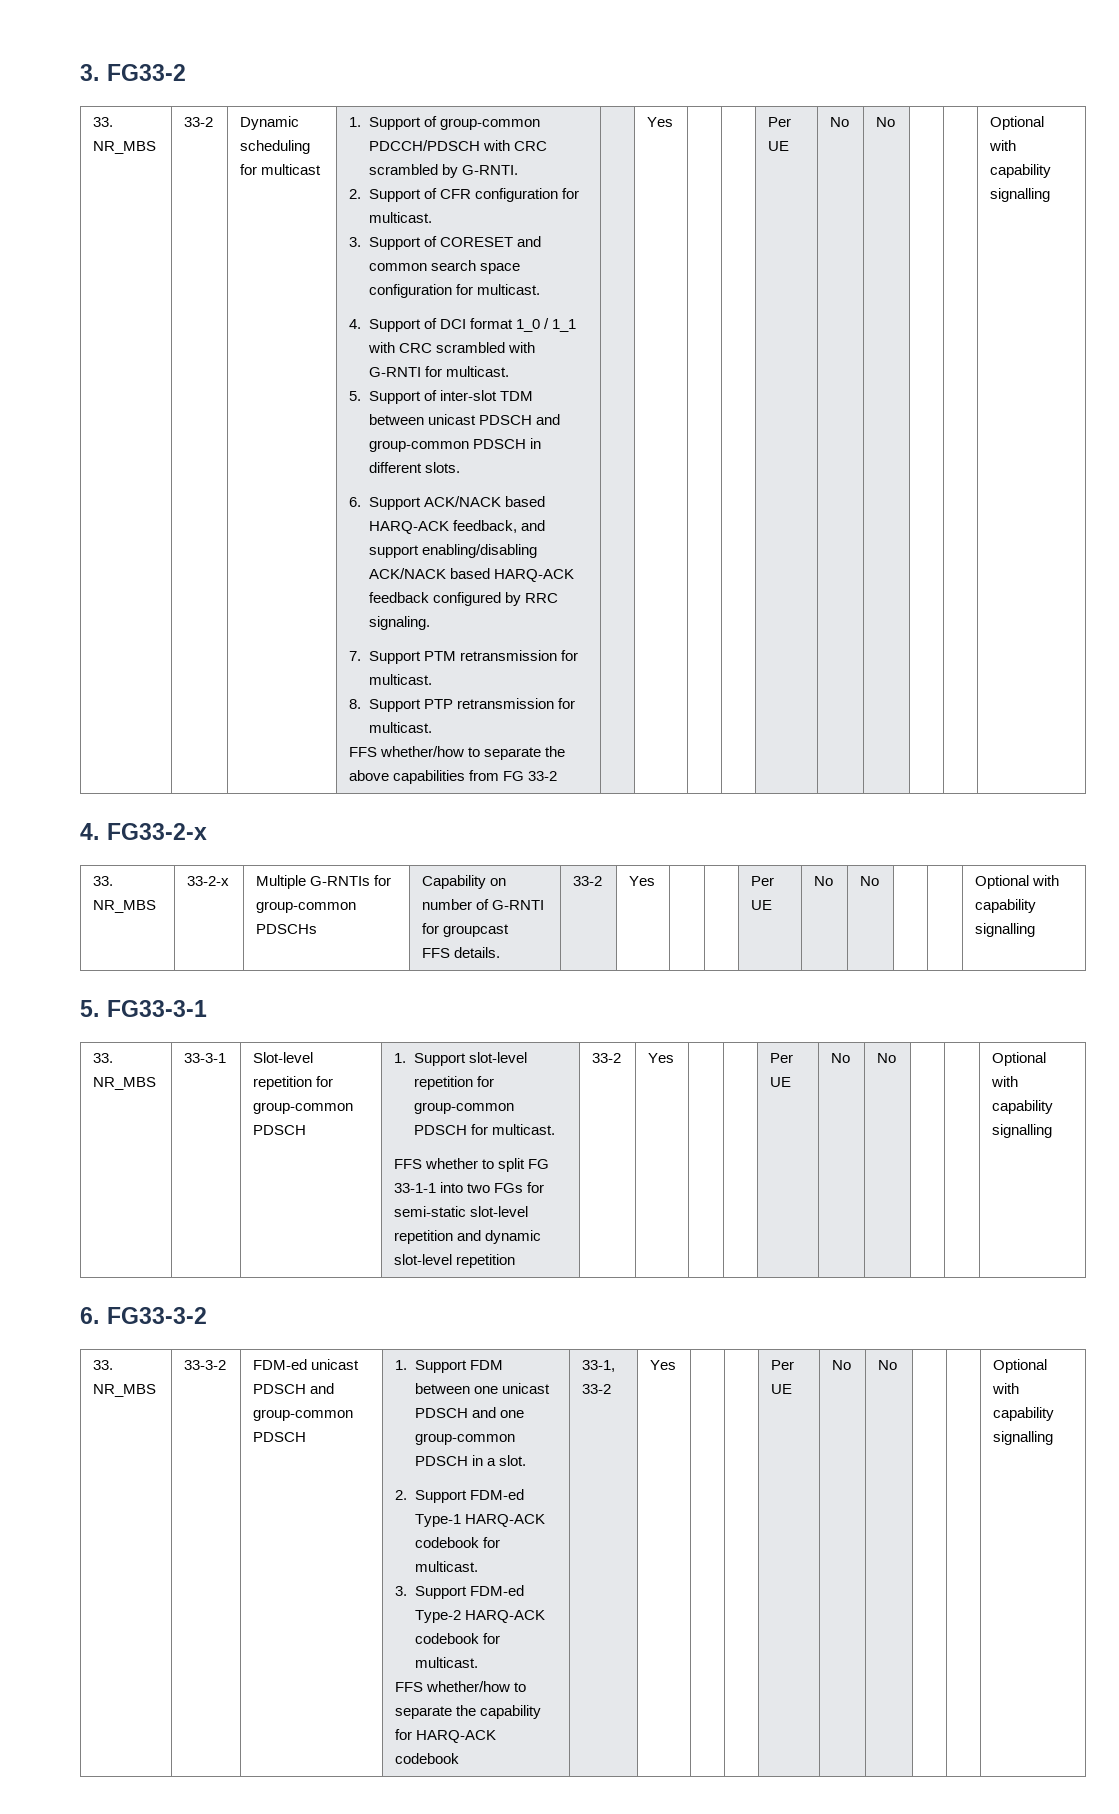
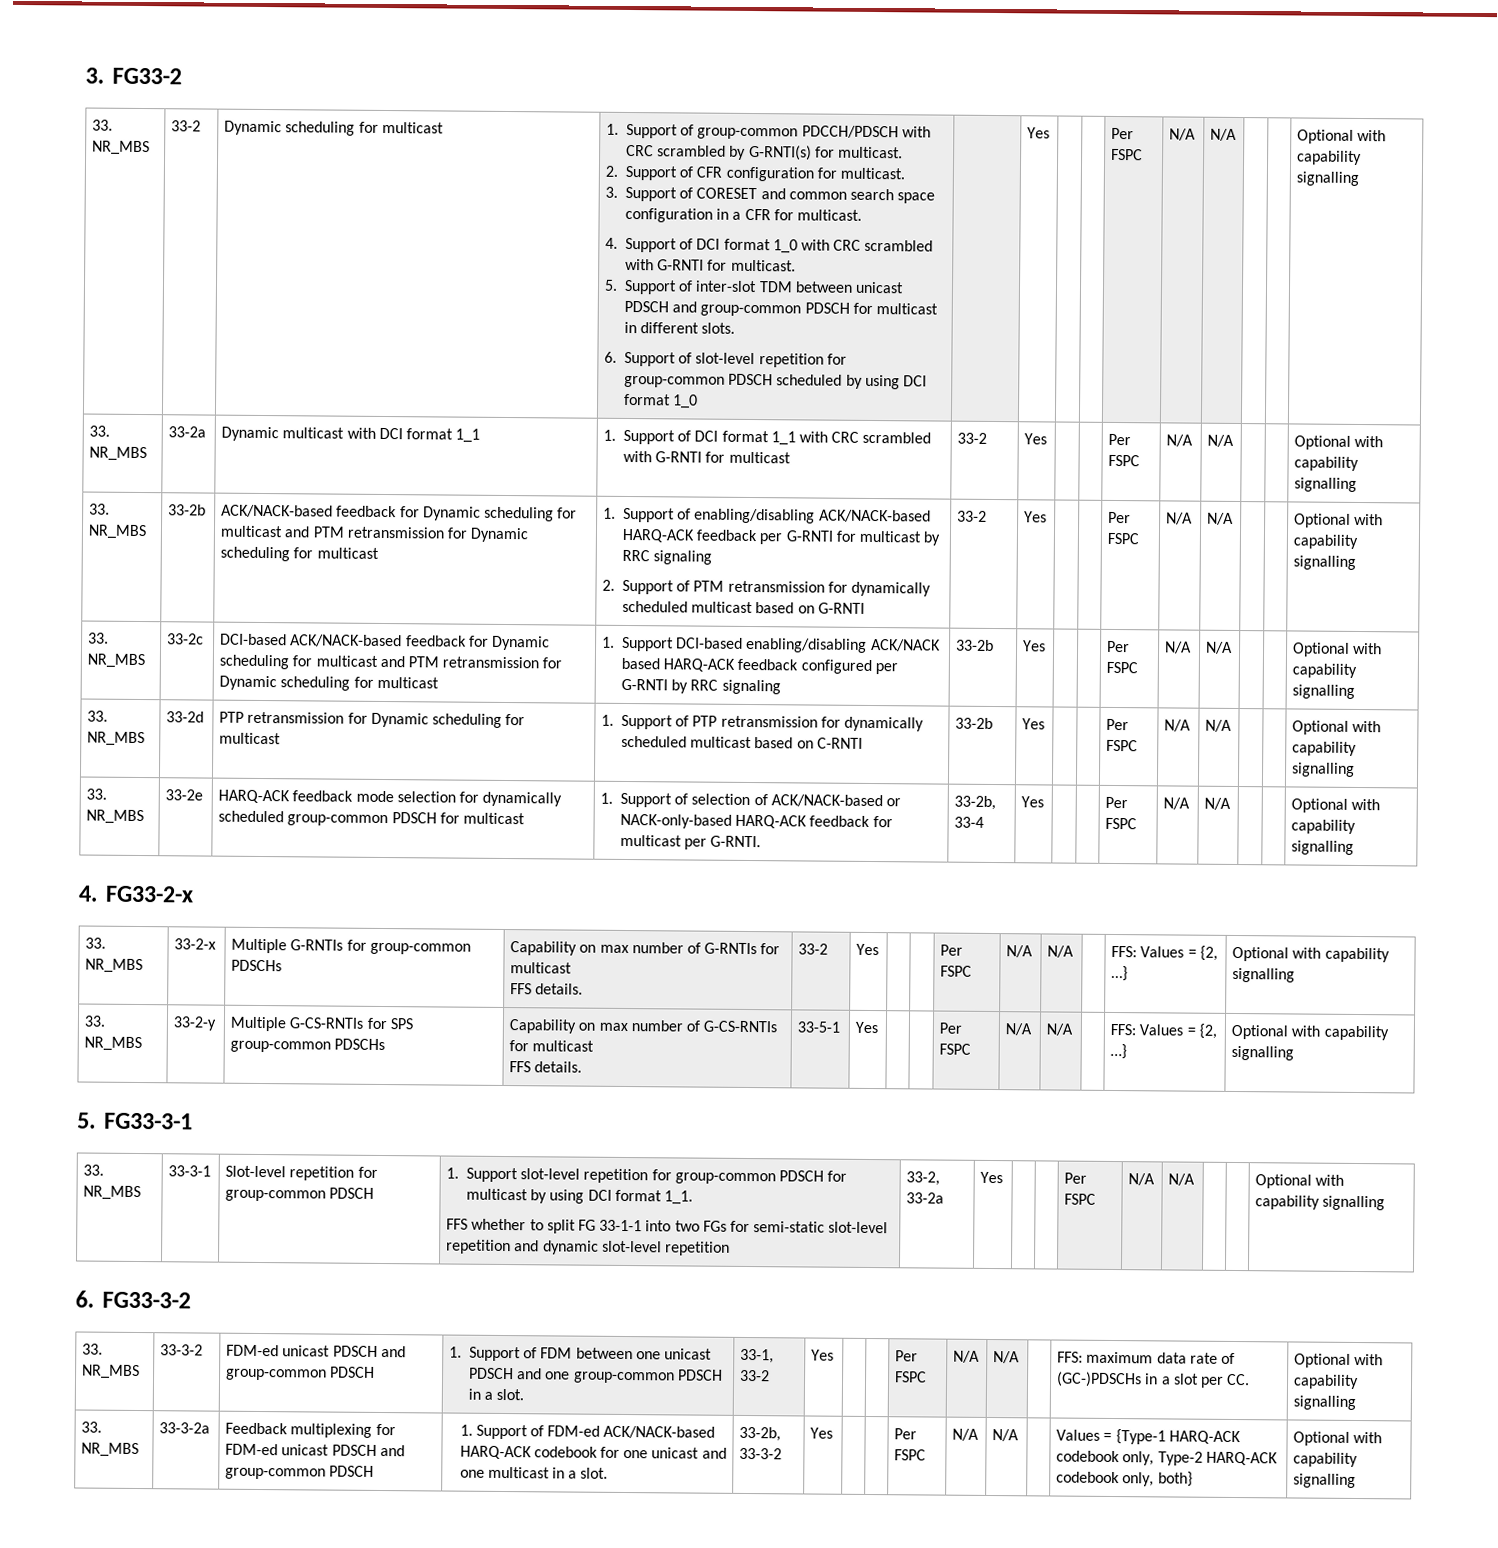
[461,165,518,175] G-RNTI. -> [748,144,903,161] G-RNTI(s) for multicast.
(452, 291) none -> [716,208,771,221] in a CFR
[543,318,576,332] / 1_1 -> (798, 246) none
(526, 444) none -> [852,302,938,315] for multicast
[423,496,545,507] [368,520,545,534] [368,544,537,558] [368,568,574,582] [368,592,558,606] [368,616,430,630] [349,650,578,664] [368,674,432,685] [349,698,575,712] [368,722,432,733] [349,746,566,760] [349,770,558,784] [647,117,674,127] [768,117,792,127] [768,141,790,151] [830,117,850,127] [876,117,896,127] ACK/NACK based HARQ-ACK feedback, and support enabling/disabling ACK/NACK based HARQ-ACK feedback configured by RRC signaling. // 7. Support PTM retransmission for multicast. // 8. Support PTP retransmission for multicast. // FFS whether/how to separate the above capabilities from FG 33-2 | | Yes | | | Per UE | No | No -> [678,352,847,368] [624,373,927,390] [624,393,699,409] [1027,127,1051,139] [1111,127,1135,140] [1111,148,1144,161] [1169,128,1197,141] [1210,128,1238,141] [1297,129,1387,144] [1297,150,1363,166] [1296,171,1360,186] [89,425,111,437] [89,446,148,462] [168,426,207,438] [221,426,481,443] [603,429,932,446] [623,450,791,464] [957,432,988,444] [1024,433,1048,445] [1108,433,1132,446] [1108,454,1141,467] [1166,434,1194,447] [1207,434,1235,447] [1294,435,1384,450] [1294,456,1360,471] [1294,477,1358,492] [89,503,111,515] [88,524,148,540] [168,504,207,516] [221,504,578,522] [220,525,530,543] [220,546,379,562] [603,507,931,524] [622,528,941,546] [622,549,713,565] [602,579,931,597] [622,600,865,614] [957,510,988,522] [1024,511,1048,523] [1108,511,1132,524] [1107,532,1140,545] [1166,512,1194,525] [1207,512,1235,525] [1294,513,1384,528] [1293,534,1359,549] [1293,555,1357,570] [88,632,110,644] [87,653,146,669] [167,633,205,645] [220,633,551,651] [219,654,563,670] [219,675,439,691] [602,636,941,653] [621,657,898,675] [621,678,781,695] [956,639,995,652] [1023,640,1047,652] [1107,640,1131,653] [1106,661,1139,674] [1165,641,1193,654] [1206,641,1234,654] [1292,642,1383,657] [1292,663,1358,678] [1292,684,1356,699] [87,710,109,722] [87,731,146,747] [166,711,205,723] [219,711,526,728] [219,732,282,745] [601,714,924,732] [621,735,863,749] [955,717,994,730] [1022,718,1046,730] [1106,718,1130,731] [1106,739,1139,752] [1164,719,1192,732] [1205,719,1233,732] [1292,720,1382,735] [1292,741,1358,756] [1291,762,1356,777] [86,788,108,800] [86,809,145,825] [165,789,204,801] [218,789,563,807] [218,810,526,827] [600,792,901,808] [620,813,893,829] [620,834,762,850] [954,795,997,811] [954,816,985,828] [1021,796,1045,808] [1105,796,1129,809] [1105,817,1138,830] [1163,797,1191,810] [1204,797,1232,810] of slot-level repetition for group-common PDSCH scheduled by using DCI format 1_0 | | Yes | | | Per FSPC | N/A | N/A | | | Optional with capability signalling // 33. NR_MBS | 33-2a | Dynamic multicast with DCI format 1_1 | 1. Support of DCI format 1_1 with CRC scrambled with G-RNTI for multicast | 33-2 | Yes | | | Per FSPC | N/A | N/A | | | Optional with capability signalling // 33. NR_MBS | 33-2b | ACK/NACK-based feedback for Dynamic scheduling for multicast and PTM retransmission for Dynamic scheduling for multicast | 1. Support of enabling/disabling ACK/NACK-based HARQ-ACK feedback per G-RNTI for multicast by RRC signaling // 2. Support of PTM retransmission for dynamically scheduled multicast based on G-RNTI | 33-2 | Yes | | | Per FSPC | N/A | N/A | | | Optional with capability signalling // 33. NR_MBS | 33-2c | DCI-based ACK/NACK-based feedback for Dynamic scheduling for multicast and PTM retransmission for Dynamic scheduling for multicast | 1. Support DCI-based enabling/disabling ACK/NACK based HARQ-ACK feedback configured per G-RNTI by RRC signaling | 33-2b | Yes | | | Per FSPC | N/A | N/A | | | Optional with capability signalling // 33. NR_MBS | 33-2d | PTP retransmission for Dynamic scheduling for multicast | 1. Support of PTP retransmission for dynamically scheduled multicast based on C-RNTI | 33-2b | Yes | | | Per FSPC | N/A | N/A | | | Optional with capability signalling // 33. NR_MBS | 33-2e | HARQ-ACK feedback mode selection for dynamically scheduled group-common PDSCH for multicast | 1. Support of selection of ACK/NACK-based or NACK-only-based HARQ-ACK feedback for multicast per G-RNTI. | 33-2b, 33-4 | Yes | | | Per FSPC | N/A | N/A
[422,899,545,910] [422,923,510,937] number of G-RNTI for groupcast -> [599,942,781,955] [510,962,573,974] max number of G-RNTIs for multicast
[751,900,773,910] [814,876,834,886] [860,876,880,886] UE | No | No | | -> [940,965,973,977] [1006,945,1034,958] [1047,945,1075,958] [1111,945,1218,961] [1111,965,1129,982] [1232,946,1390,963] [1232,967,1296,983] [84,1015,106,1027] [84,1036,143,1052] [173,1016,217,1031] [230,1016,413,1032] [230,1038,386,1053] [509,1019,778,1034] [509,1040,595,1052] [509,1061,583,1073] [797,1021,841,1033] [855,1021,879,1034] [939,1022,963,1034] [939,1043,972,1055] [1005,1023,1033,1036] [1046,1023,1074,1036] [1110,1023,1217,1039] [1110,1043,1128,1060] FSPC | N/A | N/A | | FFS: Values = {2, …} | Optional with capability signalling // 33. NR_MBS | 33-2-y | Multiple G-CS-RNTIs for SPS group-common PDSCHs | Capability on max number of G-CS-RNTIs for multicast // FFS details. | 33-5-1 | Yes | | | Per FSPC | N/A | N/A | | FFS: Values = {2, …}
[491,1124,555,1135] multicast. -> [466,1188,693,1205] multicast by using DCI format 1_1.
[592,1053,622,1063] [648,1053,675,1063] [770,1053,794,1063] [770,1077,792,1087] [831,1053,851,1063] [877,1053,897,1063] 33-2 | Yes | | | Per UE | No | No -> [906,1171,941,1186] [906,1192,945,1204] [980,1171,1004,1184] [1064,1172,1088,1184] [1064,1193,1097,1205] [1128,1173,1156,1186] [1168,1173,1196,1186] 33-2, 33-2a | Yes | | | Per FSPC | N/A | N/A
(467, 1366) none -> [523,1347,538,1359] of
[395,1489,524,1503] [414,1514,545,1527] [414,1537,500,1548] [414,1561,478,1572] [395,1585,524,1599] [414,1610,545,1623] [414,1633,500,1644] [414,1657,478,1668] [395,1681,527,1692] [395,1705,542,1719] [395,1729,497,1743] [395,1753,460,1764] [582,1360,616,1372] [582,1384,612,1394] [650,1360,677,1370] [771,1360,795,1370] [771,1384,793,1394] [832,1360,852,1370] [878,1360,898,1370] // 2. Support FDM-ed Type-1 HARQ-ACK codebook for multicast. // 3. Support FDM-ed Type-2 HARQ-ACK codebook for multicast. // FFS whether/how to separate the capability for HARQ-ACK codebook | 33-1, 33-2 | Yes | | | Per UE | No | No | | -> [740,1348,775,1364] [740,1369,771,1382] [811,1349,835,1361] [895,1350,919,1362] [895,1371,928,1383] [953,1350,981,1363] [993,1351,1021,1364] [1057,1351,1236,1365] [1056,1371,1251,1388] [1294,1353,1384,1368] [1293,1374,1360,1390] [1293,1395,1357,1411] [81,1421,103,1433] [81,1442,140,1458] [159,1422,211,1434] [225,1422,396,1438] [225,1443,405,1457] [225,1465,375,1480] [459,1424,716,1440] [459,1445,727,1460] [459,1466,609,1479] [739,1426,782,1442] [739,1447,783,1460] [810,1427,834,1439] [894,1428,918,1440] [894,1449,927,1461] [952,1428,980,1441] [992,1429,1020,1442] [1056,1429,1241,1445] [1056,1450,1278,1466] [1056,1471,1193,1487] | 33-1, 33-2 | Yes | | | Per FSPC | N/A | N/A | | FFS: maximum data rate of (GC-)PDSCHs in a slot per CC. | Optional with capability signalling // 33. NR_MBS | 33-3-2a | Feedback multiplexing for FDM-ed unicast PDSCH and group-common PDSCH | 1. Support of FDM-ed ACK/NACK-based HARQ-ACK codebook for one unicast and one multicast in a slot. | 33-2b, 33-3-2 | Yes | | | Per FSPC | N/A | N/A | | Values = {Type-1 HARQ-ACK codebook only, Type-2 HARQ-ACK codebook only, both}

